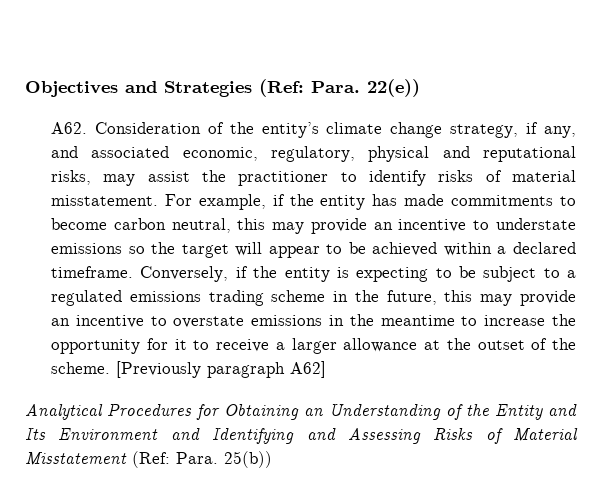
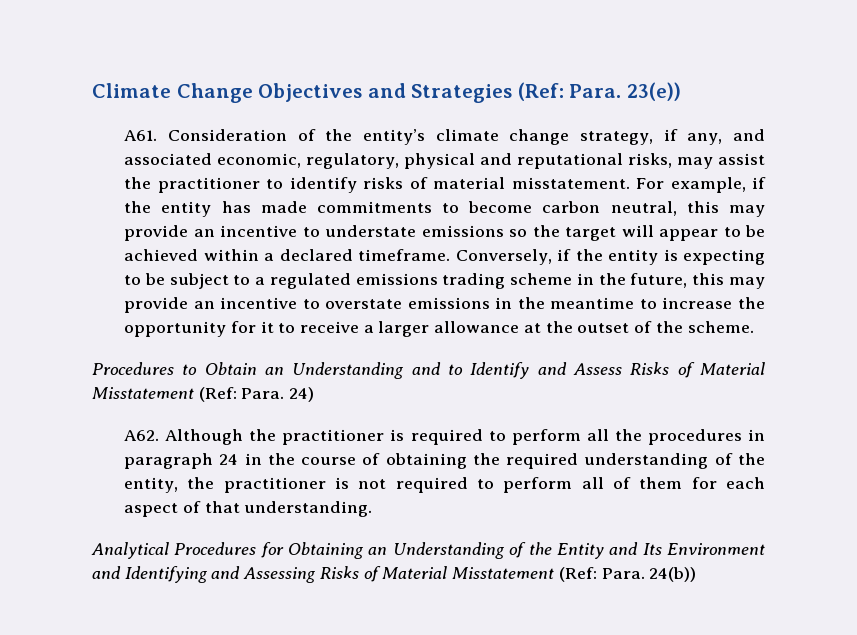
(25, 89) none -> [92,83,253,103] Climate Change
[367,79,420,97] [51,122,88,134] 22(e)) // A62. -> [626,82,681,101] [124,130,158,141] 23(e)) // A61.
[116,361,327,378] [Previously paragraph A62] -> [92,362,766,379] [92,387,315,402] [124,429,765,445] [124,453,766,469] [124,477,765,493] [124,501,373,517] // Procedures to Obtain an Understanding and to Identify and Assess Risks of Material Misstatement (Ref: Para. 24) // A62. Although the practitioner is required to perform all the procedures in paragraph 24 in the course of obtaining the required understanding of the entity, the practitioner is not required to perform all of them for each aspect of that understanding.
[224,451,272,468] 25(b)) -> [649,567,697,582] 24(b))

